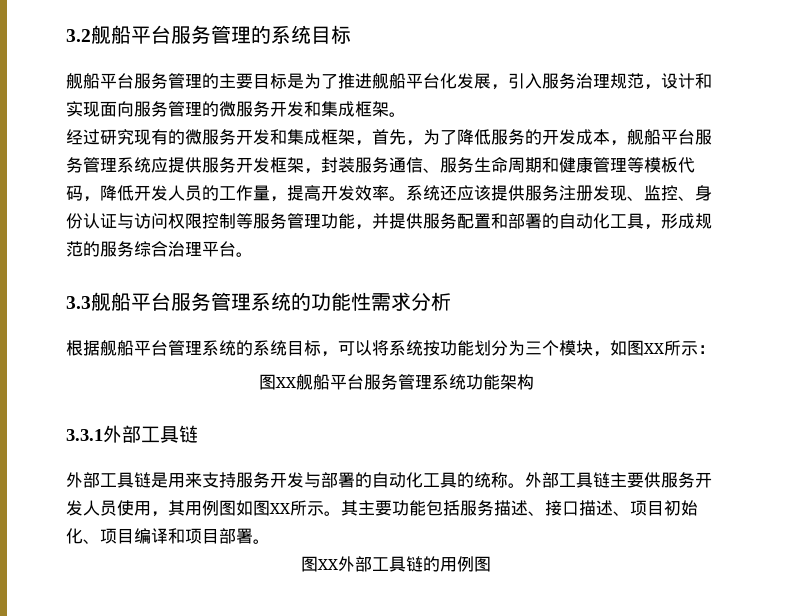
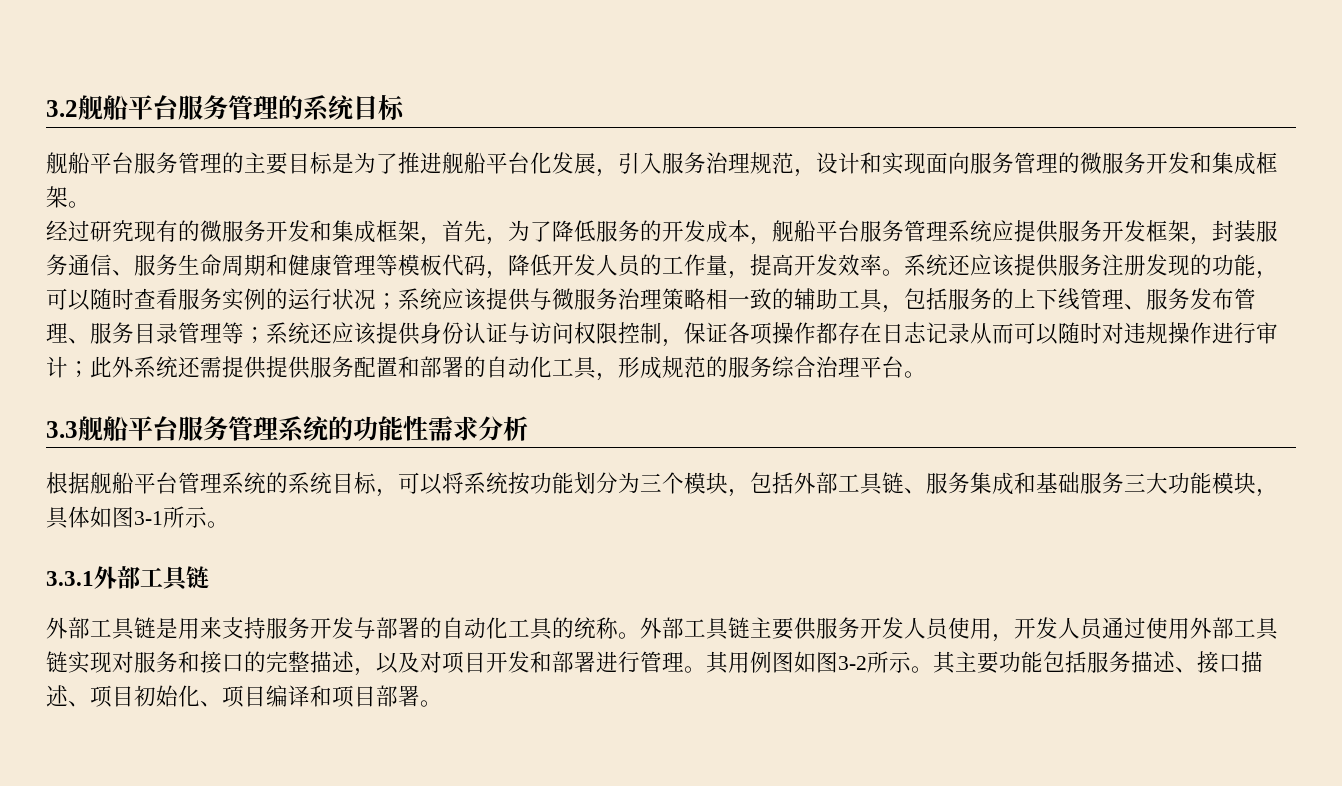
[627,185,695,201] 、监控、 -> [1190,254,1278,279] [46,288,1256,313] [46,322,420,345] 的功能，可以随时查看服务实例的运行状况；系统应该提供与微服务治理策略相一致的辅助工具，包括服务的上下线管理、服务发布管理、服务目录管理等；系统还应该提供
[236,213,389,230] 等服务管理功能，并 -> [662,322,1278,347] [46,356,266,379] ，保证各项操作都存在日志记录从而可以随时对违规操作进行审计；此外系统还需提供
[610,340,715,356] [258,374,534,390] 如图XX所示： // 图XX舰船平台服务管理系统功能架构 -> [750,472,1278,497] [46,506,229,529] 包括外部工具链、服务集成和基础服务三大功能模块，具体如图3-1所示。
(168, 514) none -> [1014,617,1279,640] [46,651,706,676] 开发人员通过使用外部工具链实现对服务和接口的完整描述，以及对项目开发和部署进行管理。
[269,503,291,514] XX -> [838,656,867,670] 3-2
[301,556,491,572] // 图XX外部工具链的用例图 -> (442, 703) none

